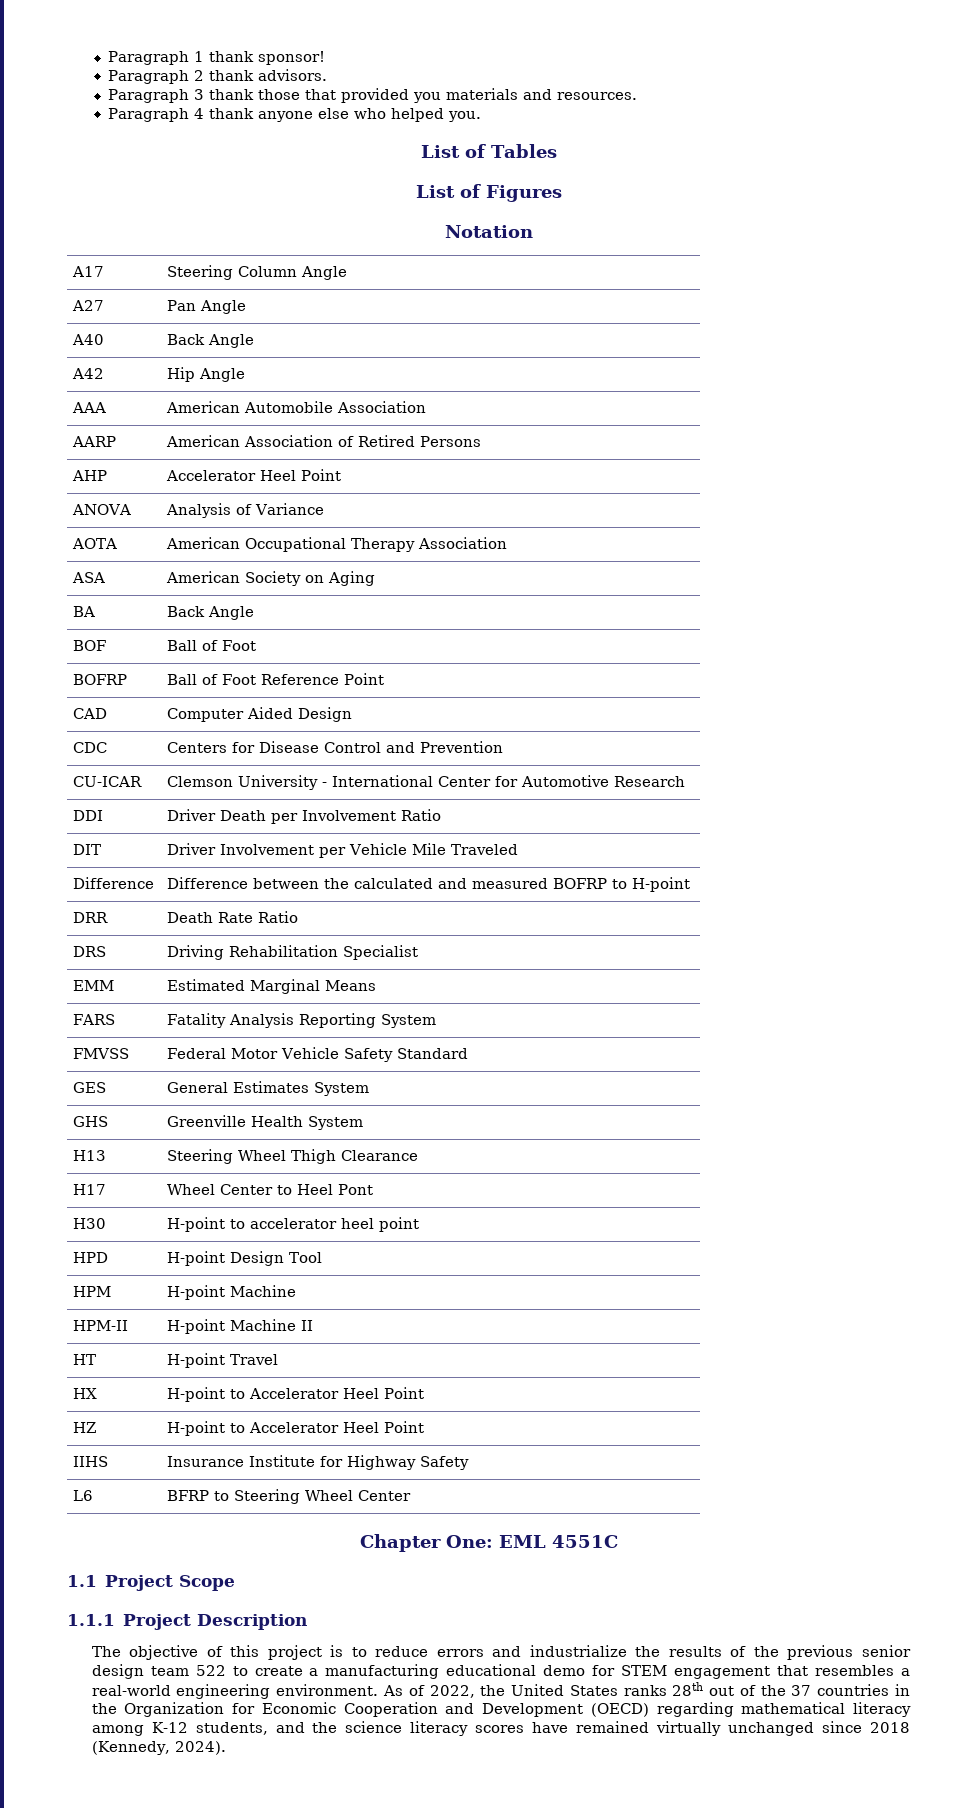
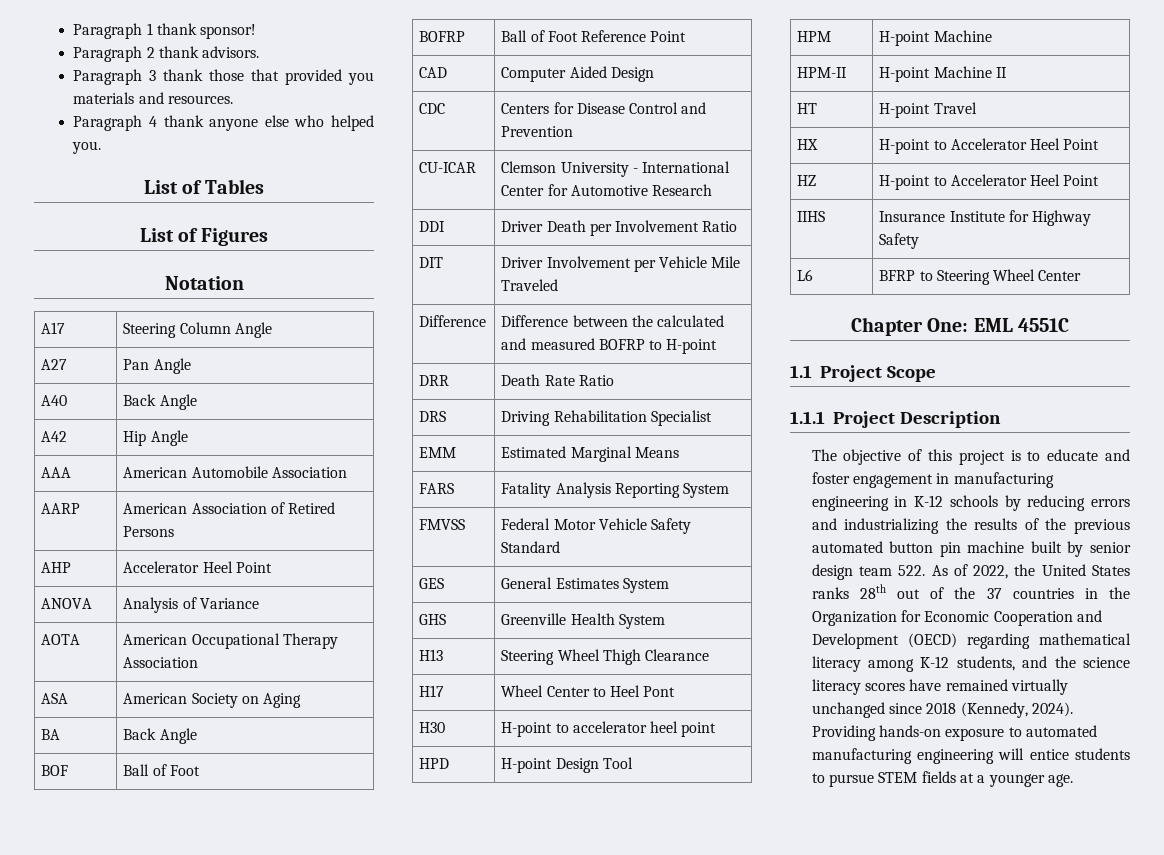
[375,1646,429,1657] reduce -> [1047,449,1130,461] [811,472,1054,488] [811,495,1086,511] educate and foster engagement in manufacturing engineering in K-12 schools by reducing
[529,1645,627,1657] industrialize -> [844,518,940,534] industrializing
[862,1645,912,1657] [91,1664,911,1679] [91,1684,379,1699] senior design team 522 to create a manufacturing educational demo for STEM engagement that resembles a real-world engineering environment. -> [811,541,1131,557] [811,564,926,580] automated button pin machine built by senior design team 522.
(226, 1748) none -> [811,725,1097,741] [811,748,1130,764] [811,771,1073,787] Providing hands-on exposure to automated manufacturing engineering will entice students to pursue STEM fields at a younger age.

